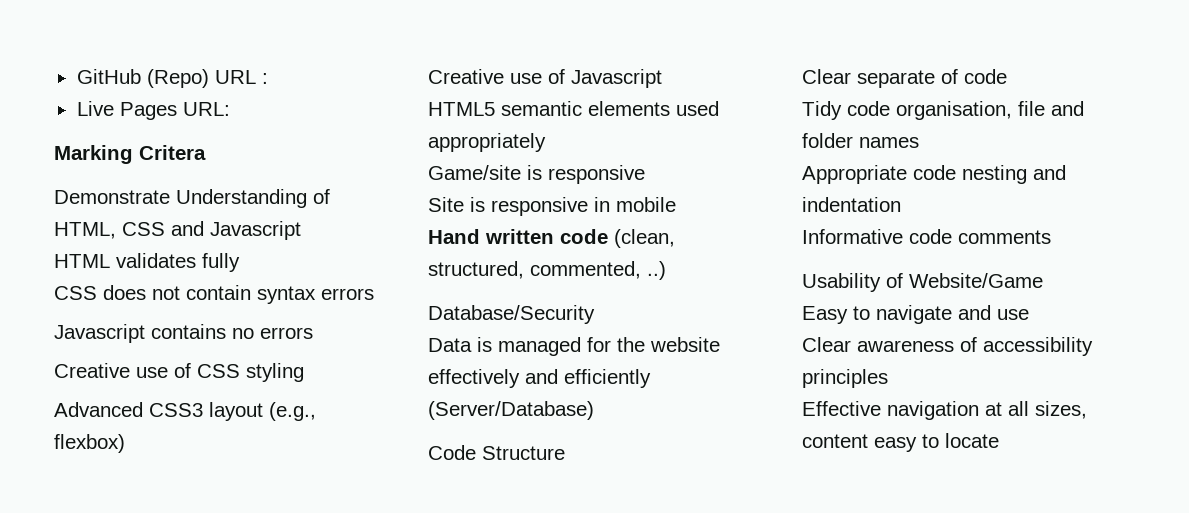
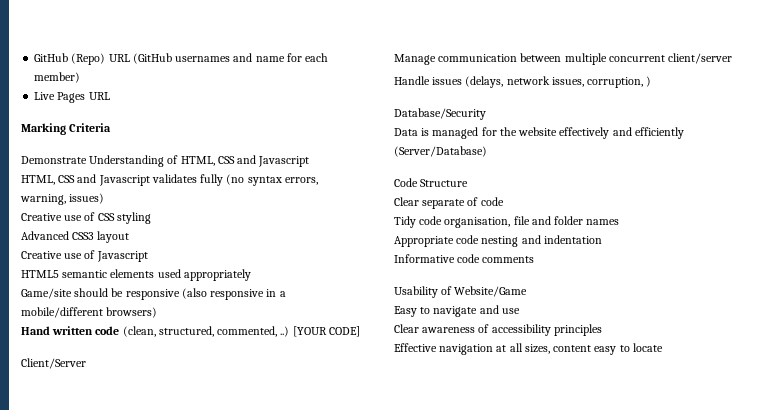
[261,73,268,84] : -> [132,53,329,64] [34,72,81,83] (GitHub usernames and name for each member)
[182,102,230,116] URL: -> [88,92,110,100] URL
[139,145,206,160] Critera -> [69,123,112,132] Criteria
[54,253,240,272] [54,285,374,304] [54,324,313,343] HTML validates fully // CSS does not contain syntax errors // Javascript contains no errors -> [21,174,318,186] [20,193,105,205] HTML, CSS and Javascript validates fully (no syntax errors, warning, issues)
[269,402,316,421] [54,434,125,453] (e.g., flexbox) -> (130, 237) none
[527,165,645,184] [428,197,676,216] is responsive // Site is responsive in mobile -> [74,288,286,300] [21,307,158,318] should be responsive (also responsive in a mobile/different browsers)
(666, 270) none -> [292,326,360,337] [21,358,86,369] [394,53,733,65] [394,76,652,88] [YOUR CODE] // Client/Server // Manage communication between multiple concurrent client/server // Handle issues (delays, network issues, corruption, )

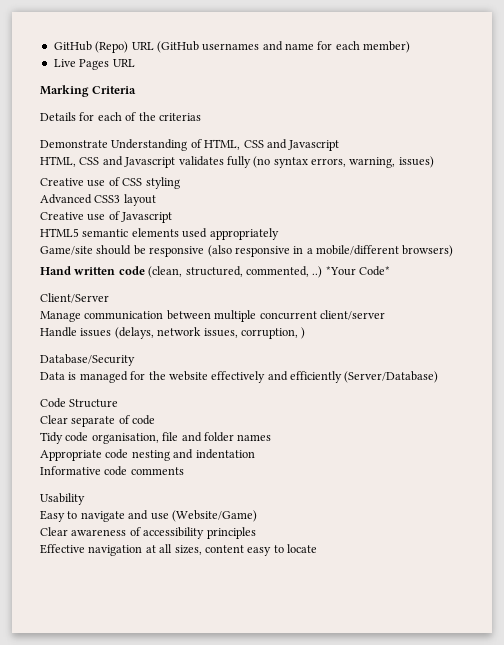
(112, 127) none -> [40,112,201,121] // Details for each of the criterias
[292,326,360,337] [YOUR CODE] -> [325,266,390,276] *Your Code*
[441,286,528,297] of Website/Game -> (85, 499) none
(520, 311) none -> [171,510,257,522] (Website/Game)

